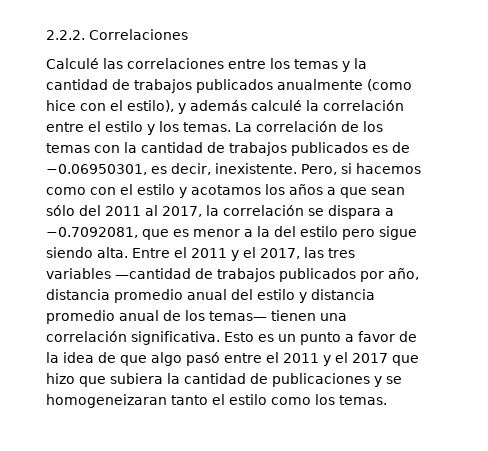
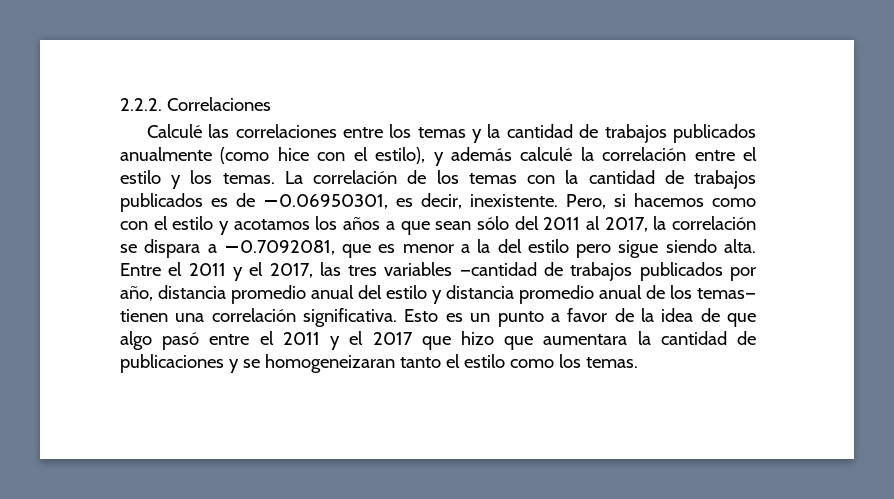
[110,373,163,384] subiera -> [543,334,628,345] aumentara

